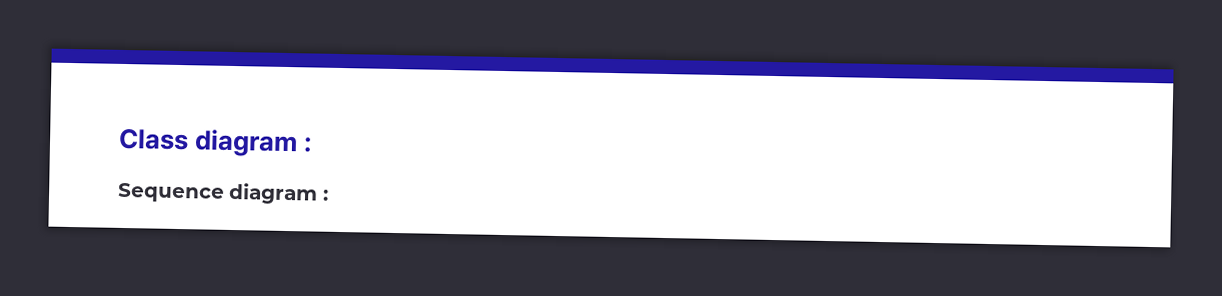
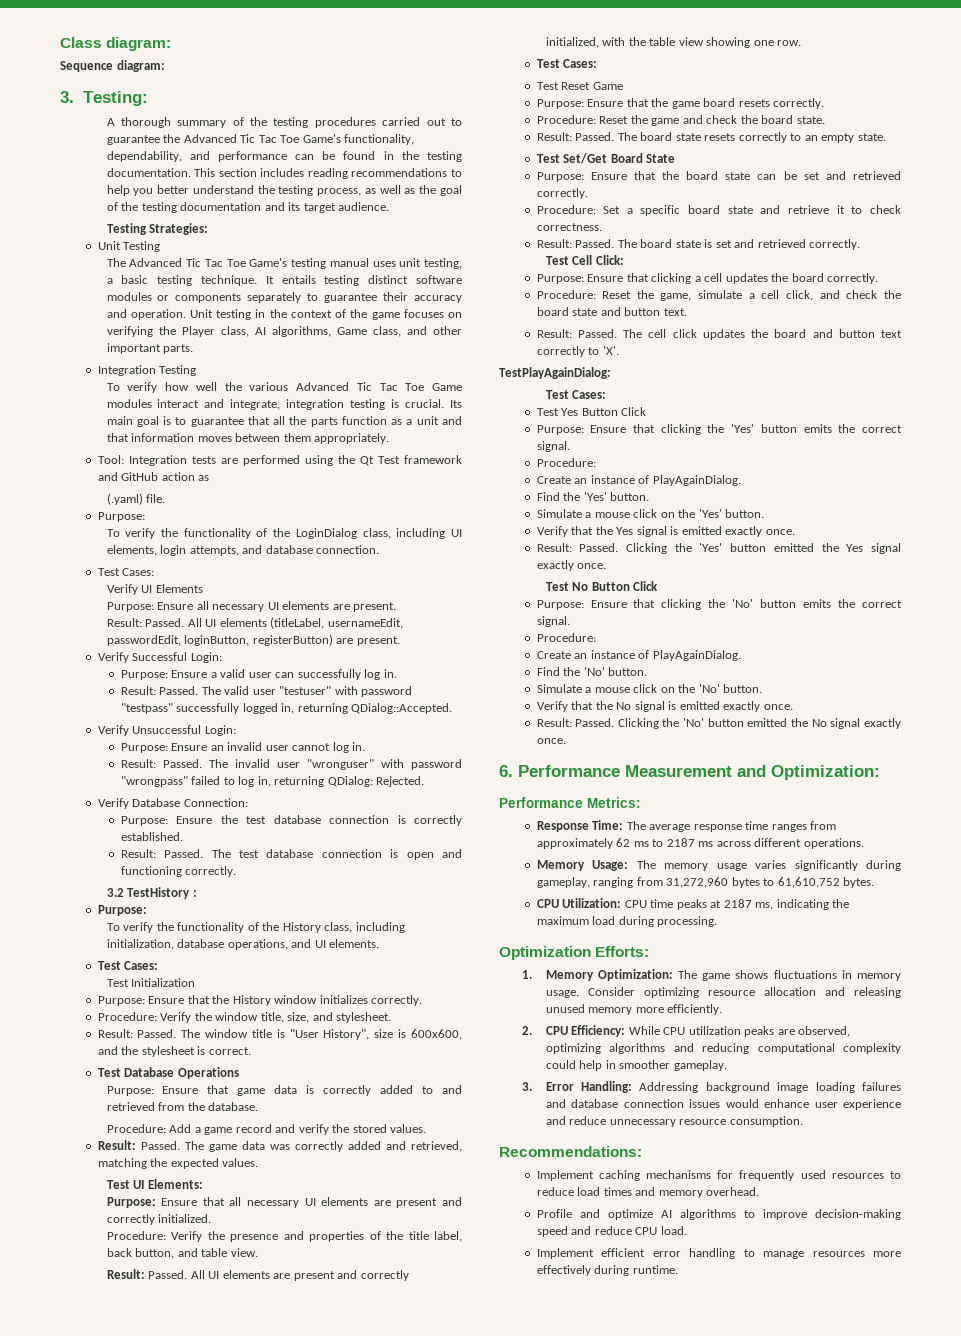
[194,129,313,158] [117,182,329,205] diagram : // Sequence diagram : -> [106,37,172,51] [60,60,165,72] [60,91,149,106] [106,117,463,128] [106,134,415,145] [106,151,462,162] [106,168,463,179] [106,185,462,196] [106,202,390,213] [106,223,209,235] [97,241,161,252] [106,258,462,269] [106,275,462,286] [106,292,462,303] [106,309,463,320] [106,326,462,337] [106,343,194,354] [97,365,197,376] [106,382,462,393] [106,399,463,410] [106,416,463,427] [106,433,390,444] [97,455,462,466] [97,472,210,481] [106,493,166,505] [97,512,145,522] [106,528,462,539] [106,545,380,556] [97,568,155,576] [106,584,203,595] [106,601,397,612] [106,617,403,629] [106,634,400,646] [97,652,222,663] [120,669,397,680] [120,686,413,697] [120,703,453,714] [97,725,236,736] [120,742,366,753] [120,759,462,770] [120,776,425,787] [97,798,248,809] [120,815,463,826] [120,832,183,841] [120,849,462,860] [120,866,237,877] [106,887,197,899] [97,905,147,916] [106,922,405,933] [106,939,380,950] [97,961,159,970] [106,978,196,987] [97,995,423,1006] [97,1012,392,1023] [97,1029,462,1040] [97,1046,251,1057] [97,1067,239,1079] [106,1085,463,1096] [106,1102,259,1111] [106,1124,427,1135] [97,1140,462,1152] [97,1158,259,1169] [106,1179,203,1189] [106,1197,463,1208] [106,1214,212,1225] [106,1231,462,1242] [106,1248,258,1259] [106,1269,409,1281] [545,37,802,48] [536,59,598,68] [536,82,623,90] [536,98,825,109] [536,115,825,126] [536,132,886,143] [536,153,676,164] [536,171,901,182] [536,188,588,199] [536,205,901,216] [536,223,602,231] [536,239,861,250] [545,255,624,265] [536,273,879,284] [536,290,901,301] [536,307,687,316] [536,329,902,340] [536,346,619,357] [499,367,611,379] [545,390,607,399] [536,407,647,416] [536,424,902,435] [536,441,570,452] [536,458,596,467] [536,475,741,486] [536,492,650,501] [536,509,765,518] [536,526,795,537] [536,543,901,554] [536,560,607,571] [545,581,659,591] [536,599,902,610] [536,616,570,627] [536,633,596,642] [536,650,741,661] [536,667,648,676] [536,684,763,693] [536,701,793,712] [536,718,901,729] [536,738,566,744] [499,765,880,780] [499,797,641,808] [536,820,837,832] [536,838,864,849] [536,860,901,871] [536,877,875,888] [536,898,850,910] [536,916,718,927] [499,946,650,960] [522,969,901,981] [545,987,901,998] [545,1004,723,1015] [522,1025,851,1037] [545,1043,901,1054] [545,1060,727,1071] [522,1081,901,1093] [545,1099,901,1110] [545,1116,803,1127] [499,1146,642,1157] [536,1170,901,1181] [536,1187,760,1198] [536,1209,901,1220] [536,1226,687,1237] [536,1248,901,1259] [536,1265,678,1276] diagram: // Sequence diagram: // 3. Testing: // A thorough summary of the testing procedures carried out to guarantee the Advanced Tic Tac Toe Game's functionality, dependability, and performance can be found in the testing documentation. This section includes reading recommendations to help you better understand the testing process, as well as the goal of the testing documentation and its target audience. // Testing Strategies: // Unit Testing // The Advanced Tic Tac Toe Game's testing manual uses unit testing, a basic testing technique. It entails testing distinct software modules or components separately to guarantee their accuracy and operation. Unit testing in the context of the game focuses on verifying the Player class, AI algorithms, Game class, and other important parts. // Integration Testing // To verify how well the various Advanced Tic Tac Toe Game modules interact and integrate, integration testing is crucial. Its main goal is to guarantee that all the parts function as a unit and that information moves between them appropriately. // Tool: Integration tests are performed using the Qt Test framework and GitHub action as // (.yaml) file. // Purpose: // To verify the functionality of the LoginDialog class, including UI elements, login attempts, and database connection. // Test Cases: // Verify UI Elements // Purpose: Ensure all necessary UI elements are present. // Result: Passed. All UI elements (titleLabel, usernameEdit, passwordEdit, loginButton, registerButton) are present. // Verify Successful Login: // Purpose: Ensure a valid user can successfully log in. // Result: Passed. The valid user "testuser" with password "testpass" successfully logged in, returning QDialog::Accepted. // Verify Unsuccessful Login: // Purpose: Ensure an invalid user cannot log in. // Result: Passed. The invalid user "wronguser" with password "wrongpass" failed to log in, returning QDialog: Rejected. // Verify Database Connection: // Purpose: Ensure the test database connection is correctly established. // Result: Passed. The test database connection is open and functioning correctly. // 3.2 TestHistory : // Purpose: // To verify the functionality of the History class, including initialization, database operations, and UI elements. // Test Cases: // Test Initialization // Purpose: Ensure that the History window initializes correctly. // Procedure: Verify the window title, size, and stylesheet. // Result: Passed. The window title is "User History", size is 600x600, and the stylesheet is correct. // Test Database Operations // Purpose: Ensure that game data is correctly added to and retrieved from the database. // Procedure: Add a game record and verify the stored values. // Result: Passed. The game data was correctly added and retrieved, matching the expected values. // Test UI Elements: // Purpose: Ensure that all necessary UI elements are present and correctly initialized. // Procedure: Verify the presence and properties of the title label, back button, and table view. // Result: Passed. All UI elements are present and correctly initialized, with the table view showing one row. // Test Cases: // Test Reset Game // Purpose: Ensure that the game board resets correctly. // Procedure: Reset the game and check the board state. // Result: Passed. The board state resets correctly to an empty state. // Test Set/Get Board State // Purpose: Ensure that the board state can be set and retrieved correctly. // Procedure: Set a specific board state and retrieve it to check correctness. // Result: Passed. The board state is set and retrieved correctly. // Test Cell Click: // Purpose: Ensure that clicking a cell updates the board correctly. // Procedure: Reset the game, simulate a cell click, and check the board state and button text. // Result: Passed. The cell click updates the board and button text correctly to 'X'. // TestPlayAgainDialog: // Test Cases: // Test Yes Button Click // Purpose: Ensure that clicking the 'Yes' button emits the correct signal. // Procedure: // Create an instance of PlayAgainDialog. // Find the 'Yes' button. // Simulate a mouse click on the 'Yes' button. // Verify that the Yes signal is emitted exactly once. // Result: Passed. Clicking the 'Yes' button emitted the Yes signal exactly once. // Test No Button Click // Purpose: Ensure that clicking the 'No' button emits the correct signal. // Procedure: // Create an instance of PlayAgainDialog. // Find the 'No' button. // Simulate a mouse click on the 'No' button. // Verify that the No signal is emitted exactly once. // Result: Passed. Clicking the 'No' button emitted the No signal exactly once. // 6. Performance Measurement and Optimization: // Performance Metrics: // Response Time: The average response time ranges from approximately 62 ms to 2187 ms across different operations. // Memory Usage: The memory usage varies significantly during gameplay, ranging from 31,272,960 bytes to 61,610,752 bytes. // CPU Utilization: CPU time peaks at 2187 ms, indicating the maximum load during processing. // Optimization Efforts: // 1. Memory Optimization: The game shows fluctuations in memory usage. Consider optimizing resource allocation and releasing unused memory more efficiently. // 2. CPU Efficiency: While CPU utilization peaks are observed, optimizing algorithms and reducing computational complexity could help in smoother gameplay. // 3. Error Handling: Addressing background image loading failures and database connection issues would enhance user experience and reduce unnecessary resource consumption. // Recommendations: // Implement caching mechanisms for frequently used resources to reduce load times and memory overhead. // Profile and optimize AI algorithms to improve decision-making speed and reduce CPU load. // Implement efficient error handling to manage resources more effectively during runtime.

